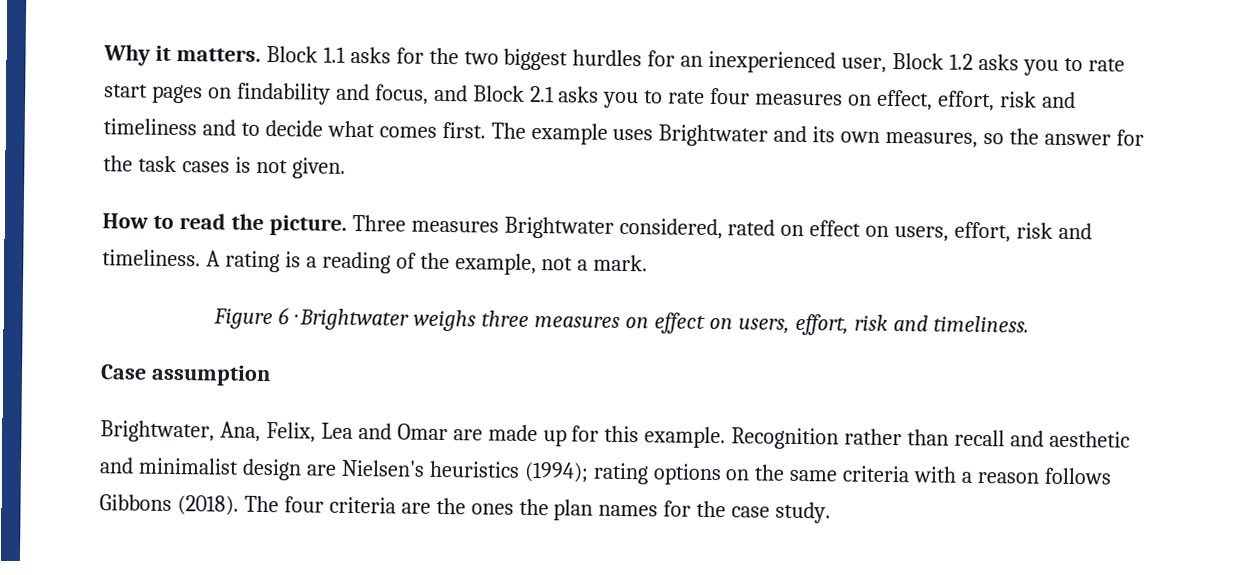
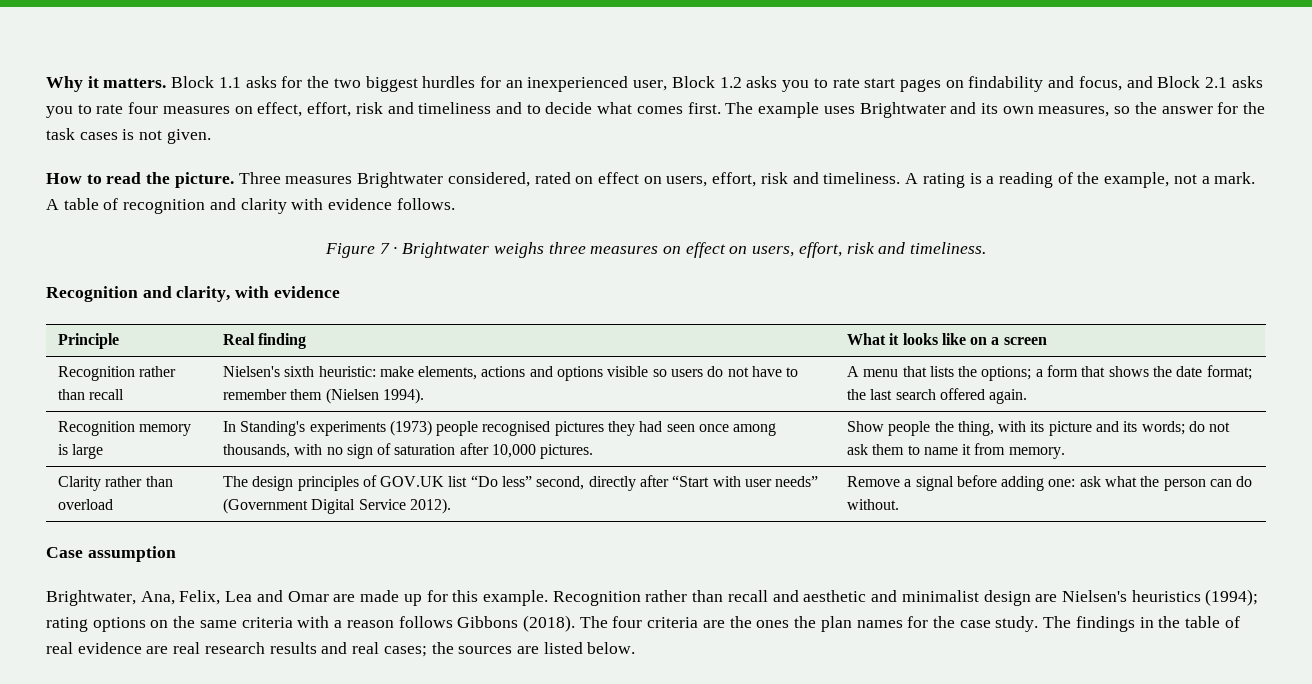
(649, 263) none -> [46,198,455,214] A table of recognition and clarity with evidence follows.
[278,307,290,325] 6 -> [379,243,390,254] 7
(1029, 324) none -> [46,286,340,302] [57,333,119,349] [222,333,307,349] [846,333,1047,345] [57,366,177,381] [57,389,125,400] [222,366,799,381] [222,388,424,404] [846,365,1252,381] [846,388,1028,404] [57,421,192,436] [57,444,104,459] [222,420,777,436] [222,443,594,459] [846,421,1231,436] [846,443,1065,459] [57,476,173,491] [57,499,113,510] [222,475,819,491] [222,498,451,514] [846,475,1253,491] [846,499,899,510] // Recognition and clarity, with evidence // Principle | Real finding | What it looks like on a screen // Recognition rather than recall | Nielsen's sixth heuristic: make elements, actions and options visible so users do not have to remember them (Nielsen 1994). | A menu that lists the options; a form that shows the date format; the last search offered again. // Recognition memory is large | In Standing's experiments (1973) people recognised pictures they had seen once among thousands, with no sign of saturation after 10,000 pictures. | Show people the thing, with its picture and its words; do not ask them to name it from memory. // Clarity rather than overload | The design principles of GOV.UK list “Do less” second, directly after “Start with user needs” (Government Digital Service 2012). | Remove a signal before adding one: ask what the person can do without.
(832, 512) none -> [1043,616,1240,632] [46,642,636,657] The findings in the table of real evidence are real research results and real cases; the sources are listed below.

